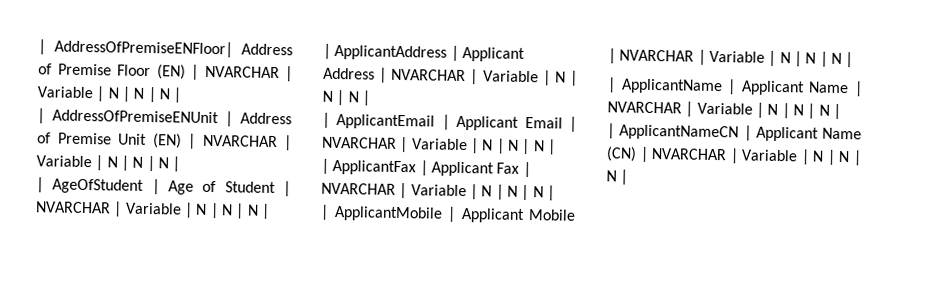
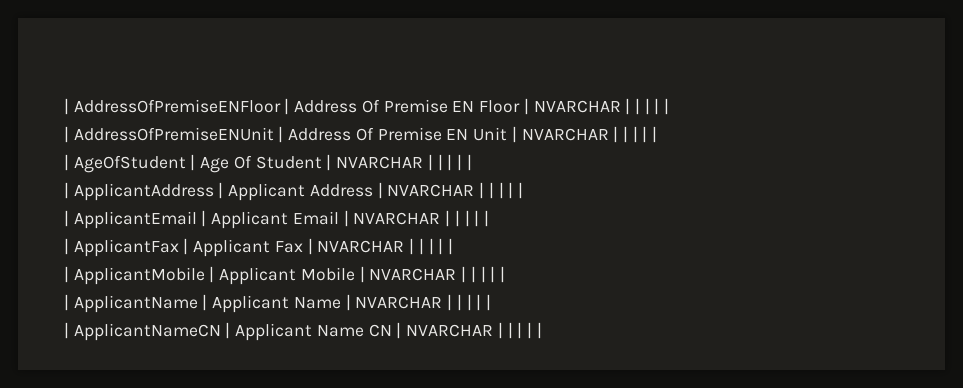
[38,39,293,58] [38,63,293,82] [37,86,170,103] | AddressOfPremiseENFloor| Address of Premise Floor (EN) | NVARCHAR | Variable | N | N | N -> [64,98,660,115] | AddressOfPremiseENFloor | Address Of Premise EN Floor | NVARCHAR | | | |
[37,132,292,151] [36,155,169,172] of Premise Unit (EN) | NVARCHAR | Variable | N | N | N -> [355,126,648,143] Of Premise EN Unit | NVARCHAR | | | |
[202,180,217,193] of -> [233,155,252,169] Of
[124,202,259,219] Variable | N | N | N -> [437,154,462,171] | | |
[482,70,578,86] [322,89,359,106] Variable | N | N | N -> [488,182,514,199] | | |
[411,138,545,155] Variable | N | N | N -> [454,210,480,227] | | |
[410,184,544,201] Variable | N | N | N -> [418,238,444,255] | | |
[708,50,842,67] Variable | N | N | N -> [470,266,496,283] | | |
[696,102,830,119] Variable | N | N | N -> [456,294,482,311] | | |
[606,146,862,166] [606,170,617,182] (CN) | NVARCHAR | Variable | N | N | N -> [368,322,532,339] CN | NVARCHAR | | | |

